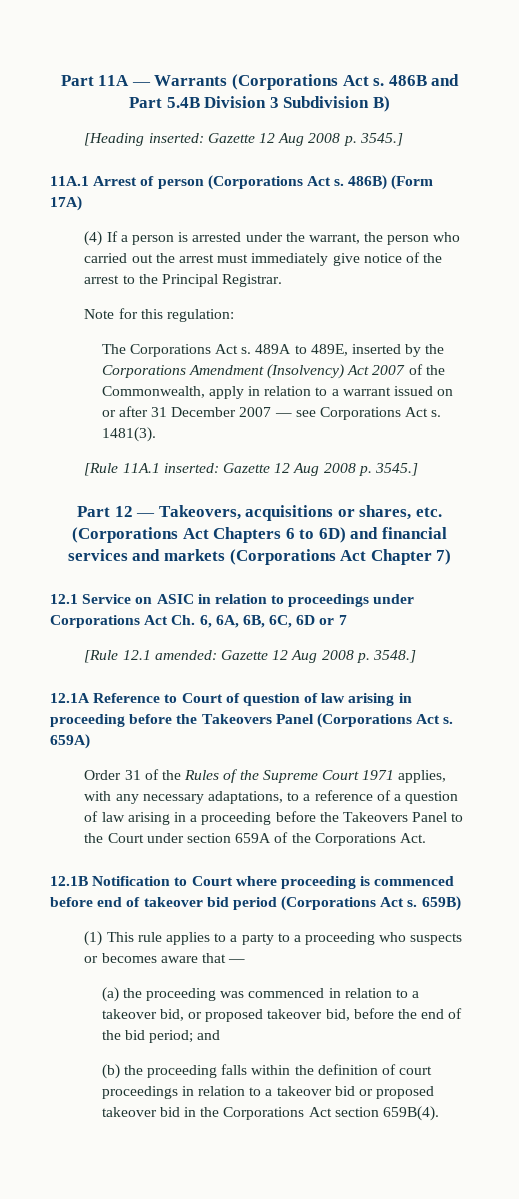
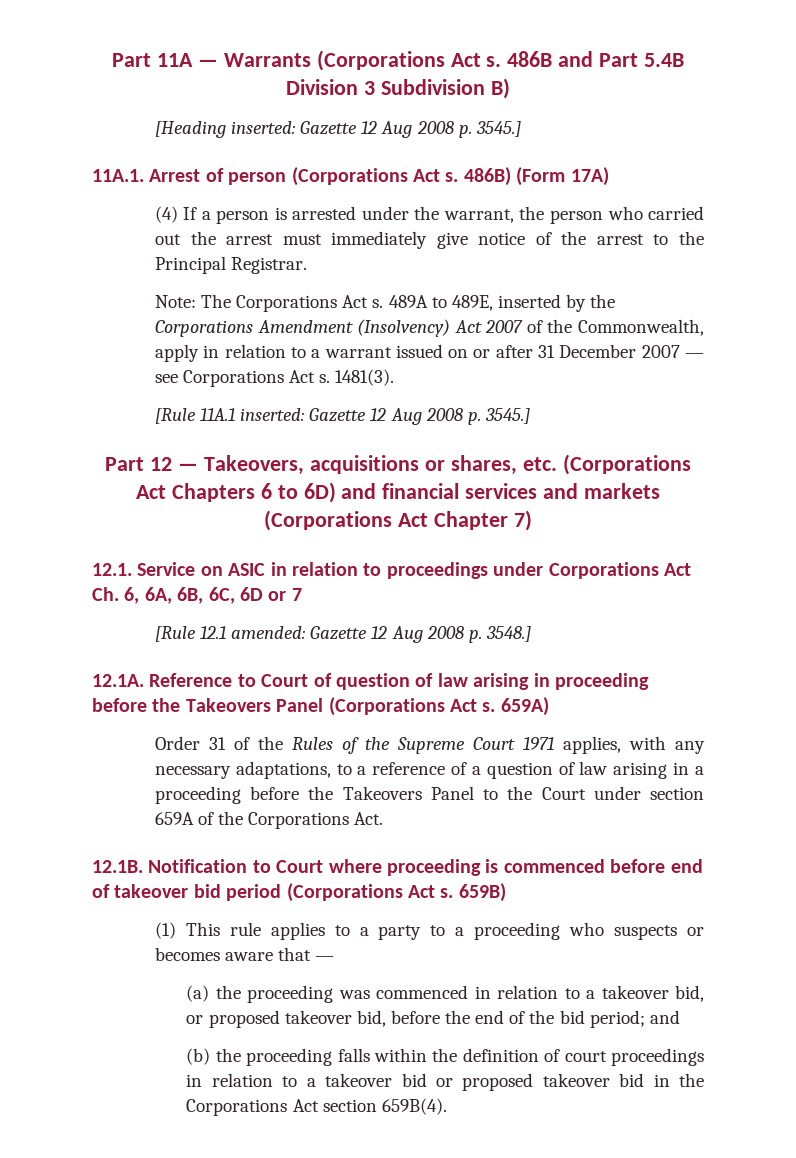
[50,176,89,186] 11A.1 -> [92,169,144,182] 11A.1.
[84,308,234,322] Note for this regulation: // -> [154,295,196,308] Note:
[50,594,78,604] 12.1 -> [92,563,132,576] 12.1.
[50,693,90,703] 12.1A -> [92,674,144,687] 12.1A.
[50,876,88,886] 12.1B -> [92,860,143,873] 12.1B.

